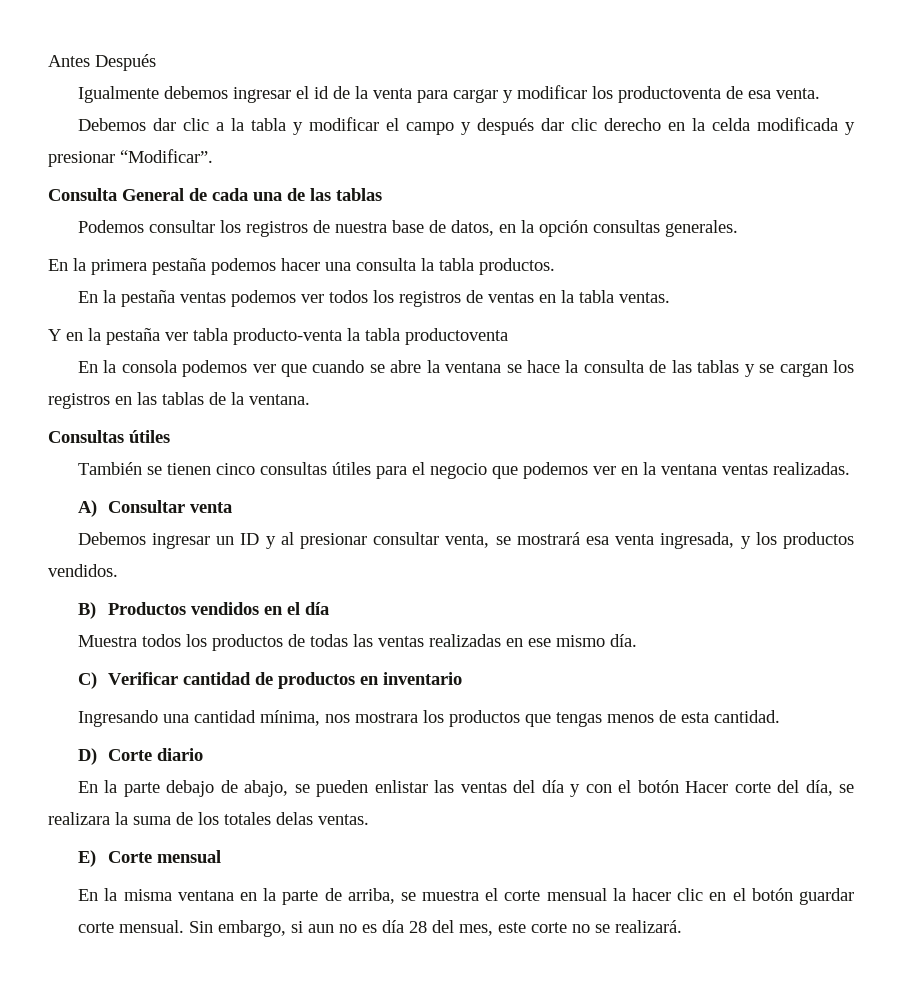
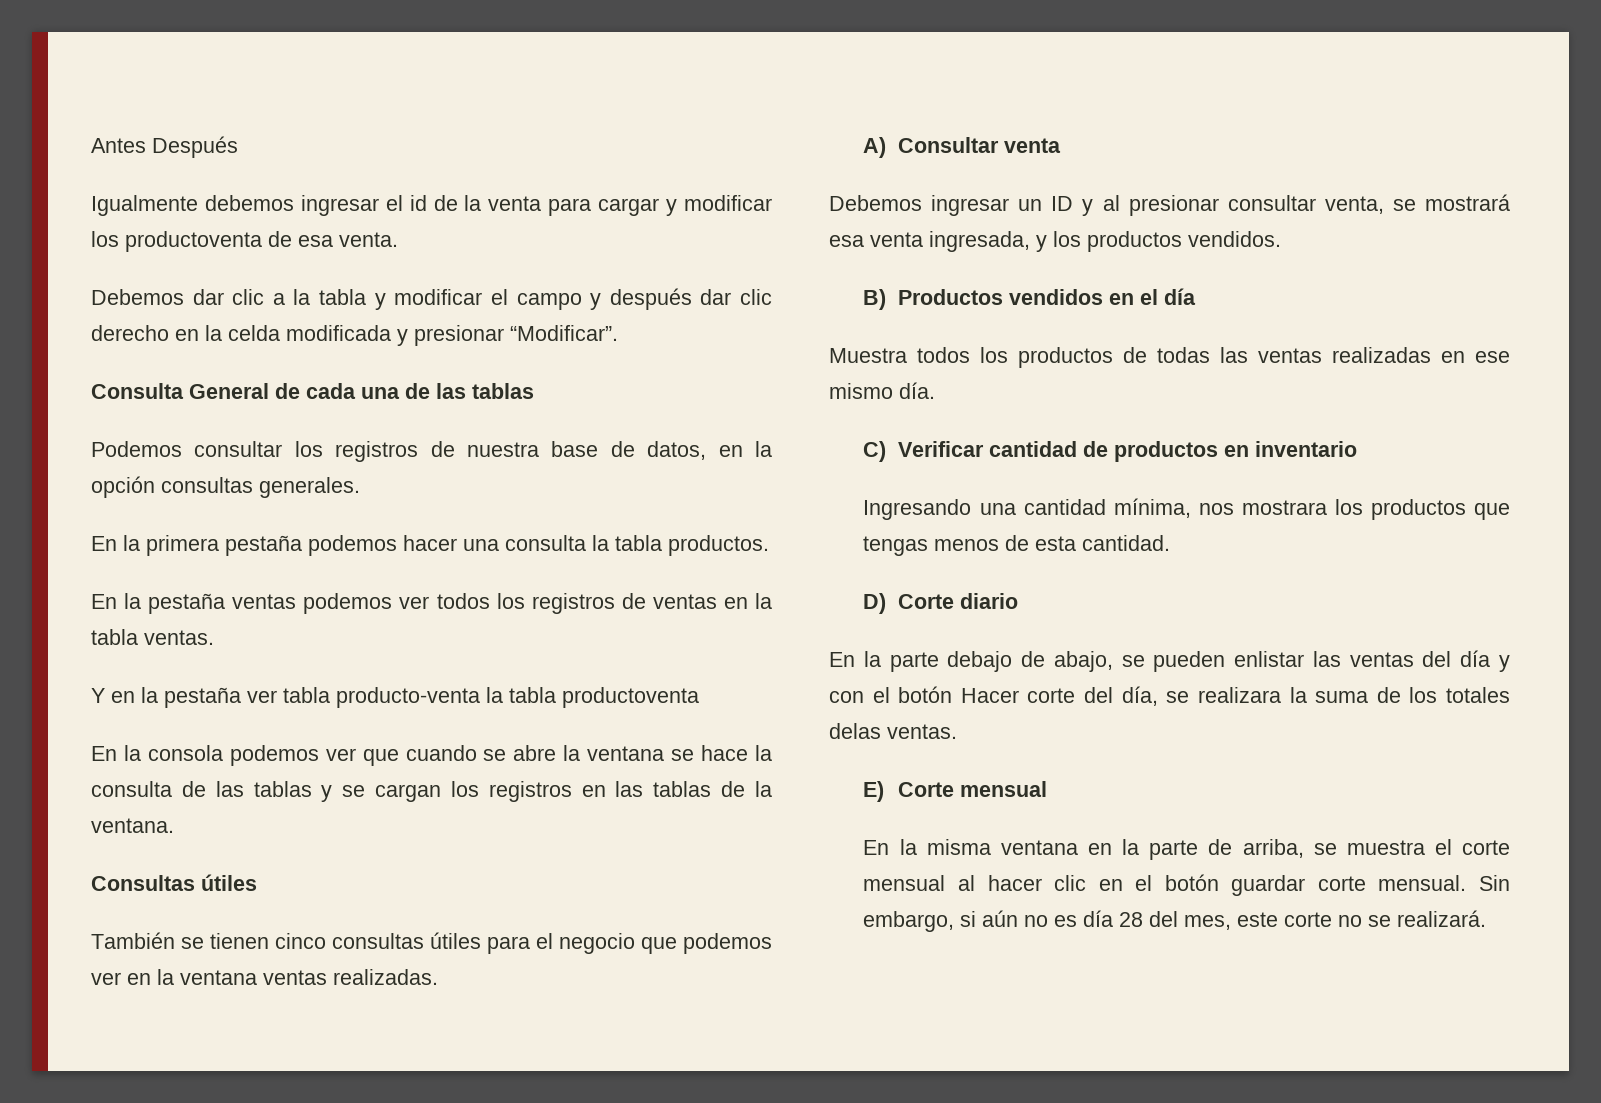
[612,888,626,901] la -> [958,875,976,891] al
[308,924,335,933] aun -> [982,910,1019,927] aún

